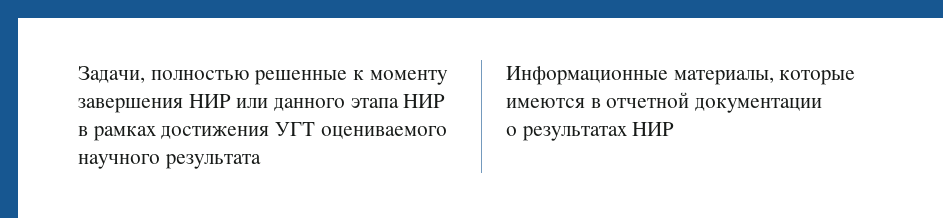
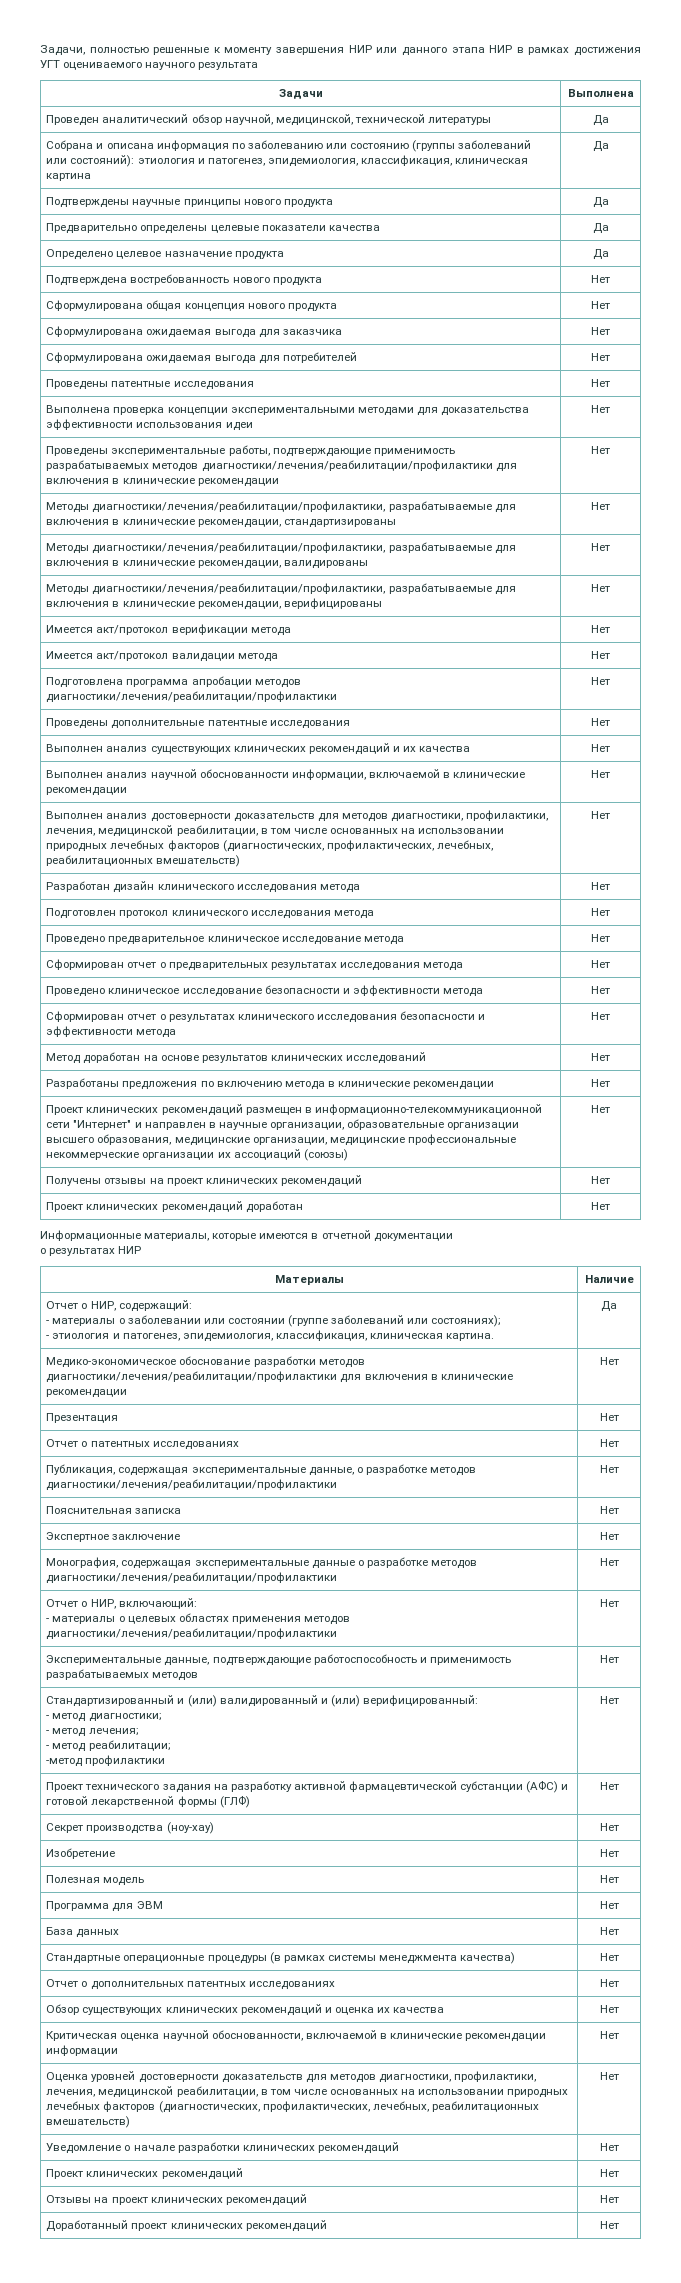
(261, 161) none -> [278,89,323,99] [567,89,634,97] [46,114,491,126] [592,115,609,126] [46,140,532,152] [46,155,529,167] [46,173,92,181] [592,141,609,152] [46,197,333,208] [592,197,609,208] [46,223,380,234] [592,223,609,234] [46,249,284,260] [592,249,609,260] [46,274,322,286] [591,275,610,283] [46,300,337,312] [591,301,610,309] [46,326,342,338] [591,327,610,335] [46,352,357,364] [591,353,610,361] [46,379,254,390] [591,379,610,387] [46,405,529,416] [46,419,253,431] [591,405,610,413] [46,445,455,457] [46,460,517,472] [46,478,279,487] [591,446,610,454] [46,501,516,513] [46,519,396,528] [591,502,610,510] [46,542,516,554] [46,560,368,569] [591,543,610,551] [46,583,516,595] [46,598,382,610] [591,584,610,592] [46,624,291,636] [591,625,610,633] [46,651,278,662] [591,651,610,659] [46,676,301,688] [46,691,338,703] [591,677,610,685] [46,718,350,729] [591,718,610,726] [46,743,471,755] [591,744,610,752] [46,769,526,780] [46,787,128,796] [591,770,610,778] [46,810,549,822] [46,825,505,837] [46,840,493,852] [46,855,241,867] [591,811,610,819] [46,881,360,893] [591,882,610,890] [46,908,374,919] [591,908,610,916] [46,934,404,945] [591,934,610,942] [46,959,463,971] [591,960,610,968] [46,985,483,997] [591,986,610,994] [46,1011,486,1023] [46,1026,177,1038] [591,1012,610,1020] [46,1052,426,1064] [591,1053,610,1061] [46,1078,495,1090] [591,1079,610,1087] [46,1104,542,1116] [46,1119,520,1130] [46,1134,516,1146] [46,1149,348,1161] [591,1105,610,1113] [46,1175,362,1187] [591,1176,610,1184] [46,1201,303,1213] [591,1202,610,1210] // Задачи | Выполнена // Проведен аналитический обзор научной, медицинской, технической литературы | Да // Собрана и описана информация по заболеванию или состоянию (группы заболеваний или состояний): этиология и патогенез, эпидемиология, классификация, клиническая картина | Да // Подтверждены научные принципы нового продукта | Да // Предварительно определены целевые показатели качества | Да // Определено целевое назначение продукта | Да // Подтверждена востребованность нового продукта | Нет // Сформулирована общая концепция нового продукта | Нет // Сформулирована ожидаемая выгода для заказчика | Нет // Сформулирована ожидаемая выгода для потребителей | Нет // Проведены патентные исследования | Нет // Выполнена проверка концепции экспериментальными методами для доказательства эффективности использования идеи | Нет // Проведены экспериментальные работы, подтверждающие применимость разрабатываемых методов диагностики/лечения/реабилитации/профилактики для включения в клинические рекомендации | Нет // Методы диагностики/лечения/реабилитации/профилактики, разрабатываемые для включения в клинические рекомендации, стандартизированы | Нет // Методы диагностики/лечения/реабилитации/профилактики, разрабатываемые для включения в клинические рекомендации, валидированы | Нет // Методы диагностики/лечения/реабилитации/профилактики, разрабатываемые для включения в клинические рекомендации, верифицированы | Нет // Имеется акт/протокол верификации метода | Нет // Имеется акт/протокол валидации метода | Нет // Подготовлена программа апробации методов диагностики/лечения/реабилитации/профилактики | Нет // Проведены дополнительные патентные исследования | Нет // Выполнен анализ существующих клинических рекомендаций и их качества | Нет // Выполнен анализ научной обоснованности информации, включаемой в клинические рекомендации | Нет // Выполнен анализ достоверности доказательств для методов диагностики, профилактики, лечения, медицинской реабилитации, в том числе основанных на использовании природных лечебных факторов (диагностических, профилактических, лечебных, реабилитационных вмешательств) | Нет // Разработан дизайн клинического исследования метода | Нет // Подготовлен протокол клинического исследования метода | Нет // Проведено предварительное клиническое исследование метода | Нет // Сформирован отчет о предварительных результатах исследования метода | Нет // Проведено клиническое исследование безопасности и эффективности метода | Нет // Сформирован отчет о результатах клинического исследования безопасности и эффективности метода | Нет // Метод доработан на основе результатов клинических исследований | Нет // Разработаны предложения по включению метода в клинические рекомендации | Нет // Проект клинических рекомендаций размещен в информационно-телекоммуникационной сети "Интернет" и направлен в научные организации, образовательные организации высшего образования, медицинские организации, медицинские профессиональные некоммерческие организации их ассоциаций (союзы) | Нет // Получены отзывы на проект клинических рекомендаций | Нет // Проект клинических рекомендаций доработан | Нет
(675, 129) none -> [274,1275,344,1285] [584,1275,634,1283] [46,1300,192,1312] [46,1315,502,1327] [46,1330,495,1342] [601,1301,617,1312] [46,1356,365,1368] [46,1371,513,1383] [46,1389,128,1398] [599,1357,619,1365] [46,1413,119,1423] [599,1413,619,1421] [46,1439,239,1450] [599,1439,619,1447] [46,1464,476,1476] [46,1479,338,1491] [599,1465,619,1473] [46,1506,182,1514] [599,1506,619,1514] [46,1532,181,1542] [599,1532,619,1540] [46,1557,477,1569] [46,1572,338,1584] [599,1558,619,1566] [46,1598,197,1609] [46,1613,350,1625] [46,1628,338,1640] [599,1599,619,1607] [46,1654,511,1666] [46,1669,199,1681] [599,1655,619,1663] [46,1695,478,1707] [46,1713,162,1722] [46,1728,139,1737] [46,1740,171,1752] [46,1755,166,1767] [599,1696,619,1704] [46,1781,569,1793] [46,1796,250,1808] [599,1782,619,1790] [46,1822,214,1834] [599,1823,619,1831] [46,1848,116,1859] [599,1849,619,1857] [46,1875,145,1886] [599,1875,619,1883] [46,1901,163,1912] [599,1901,619,1909] [46,1927,120,1938] [599,1927,619,1935] [46,1952,516,1964] [599,1953,619,1961] [46,1979,335,1990] [599,1979,619,1987] [46,2004,445,2016] [599,2005,619,2013] [46,2030,547,2042] [46,2045,119,2056] [599,2031,619,2039] [46,2071,537,2083] [46,2086,569,2098] [46,2101,539,2113] [46,2116,131,2128] [599,2072,619,2080] [46,2142,399,2154] [599,2143,619,2151] [46,2168,243,2180] [599,2169,619,2177] [46,2194,307,2206] [599,2195,619,2203] [46,2220,327,2232] [599,2221,619,2229] // Материалы | Наличие // Отчет о НИР, содержащий: // - материалы о заболевании или состоянии (группе заболеваний или состояниях); // - этиология и патогенез, эпидемиология, классификация, клиническая картина. | Да // Медико-экономическое обоснование разработки методов диагностики/лечения/реабилитации/профилактики для включения в клинические рекомендации | Нет // Презентация | Нет // Отчет о патентных исследованиях | Нет // Публикация, содержащая экспериментальные данные, о разработке методов диагностики/лечения/реабилитации/профилактики | Нет // Пояснительная записка | Нет // Экспертное заключение | Нет // Монография, содержащая экспериментальные данные о разработке методов диагностики/лечения/реабилитации/профилактики | Нет // Отчет о НИР, включающий: // - материалы о целевых областях применения методов диагностики/лечения/реабилитации/профилактики | Нет // Экспериментальные данные, подтверждающие работоспособность и применимость разрабатываемых методов | Нет // Стандартизированный и (или) валидированный и (или) верифицированный: // - метод диагностики; // - метод лечения; // - метод реабилитации; // -метод профилактики | Нет // Проект технического задания на разработку активной фармацевтической субстанции (АФС) и готовой лекарственной формы (ГЛФ) | Нет // Секрет производства (ноу-хау) | Нет // Изобретение | Нет // Полезная модель | Нет // Программа для ЭВМ | Нет // База данных | Нет // Стандартные операционные процедуры (в рамках системы менеджмента качества) | Нет // Отчет о дополнительных патентных исследованиях | Нет // Обзор существующих клинических рекомендаций и оценка их качества | Нет // Критическая оценка научной обоснованности, включаемой в клинические рекомендации информации | Нет // Оценка уровней достоверности доказательств для методов диагностики, профилактики, лечения, медицинской реабилитации, в том числе основанных на использовании природных лечебных факторов (диагностических, профилактических, лечебных, реабилитационных вмешательств) | Нет // Уведомление о начале разработки клинических рекомендаций | Нет // Проект клинических рекомендаций | Нет // Отзывы на проект клинических рекомендаций | Нет // Доработанный проект клинических рекомендаций | Нет

